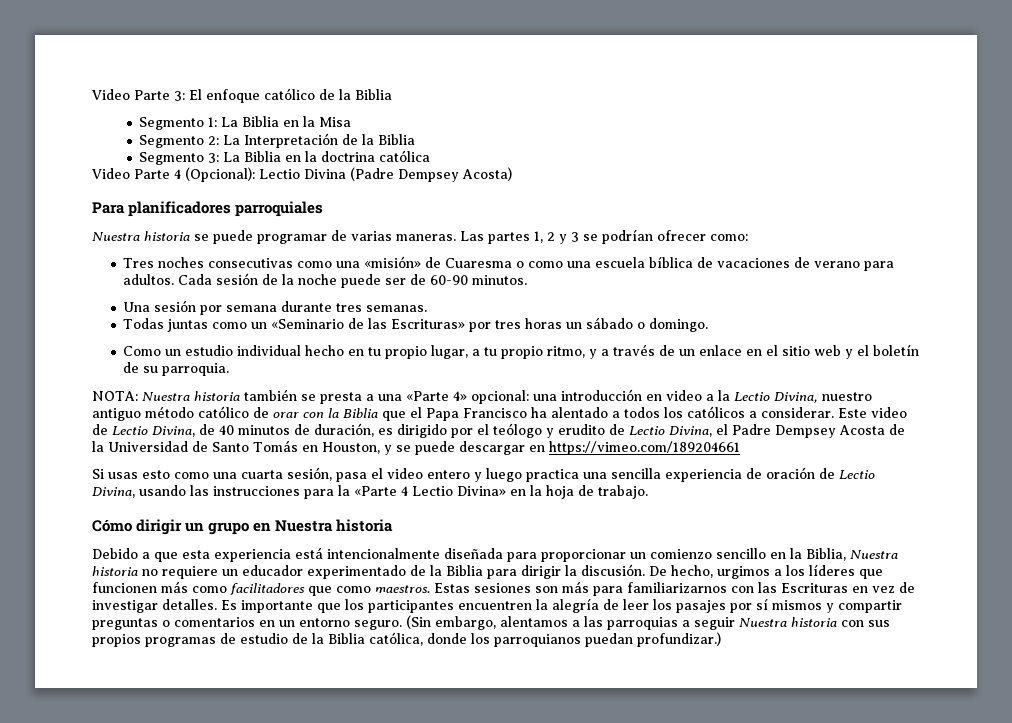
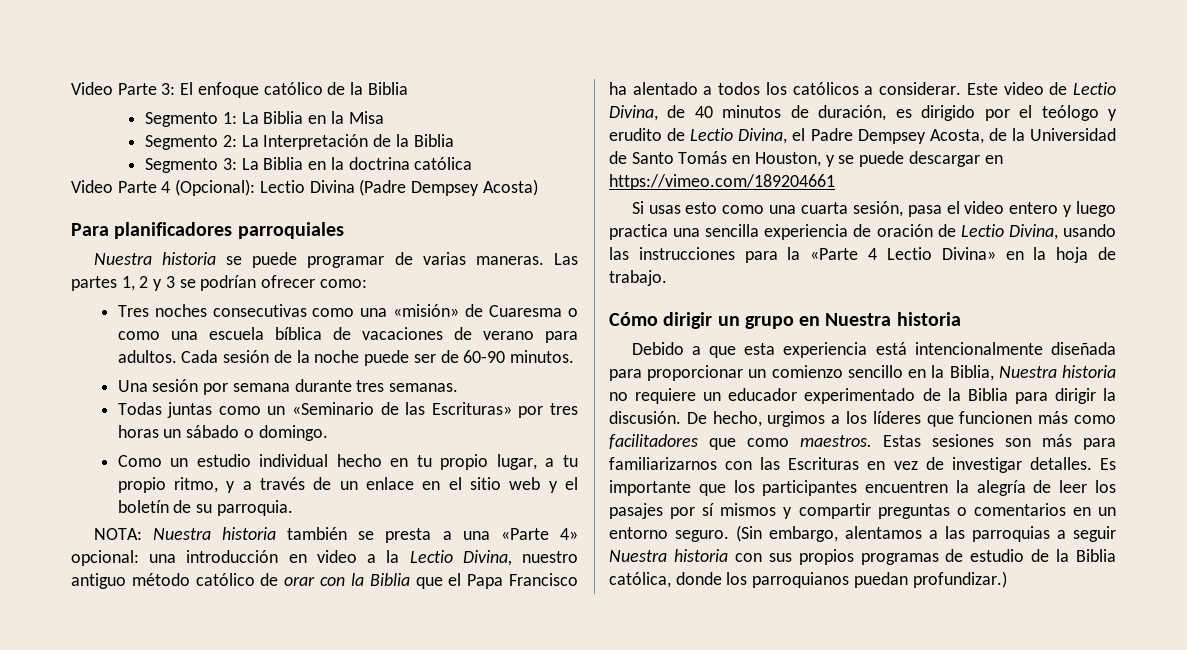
[839,425,885,435] Acosta -> [929,129,984,144] Acosta,

